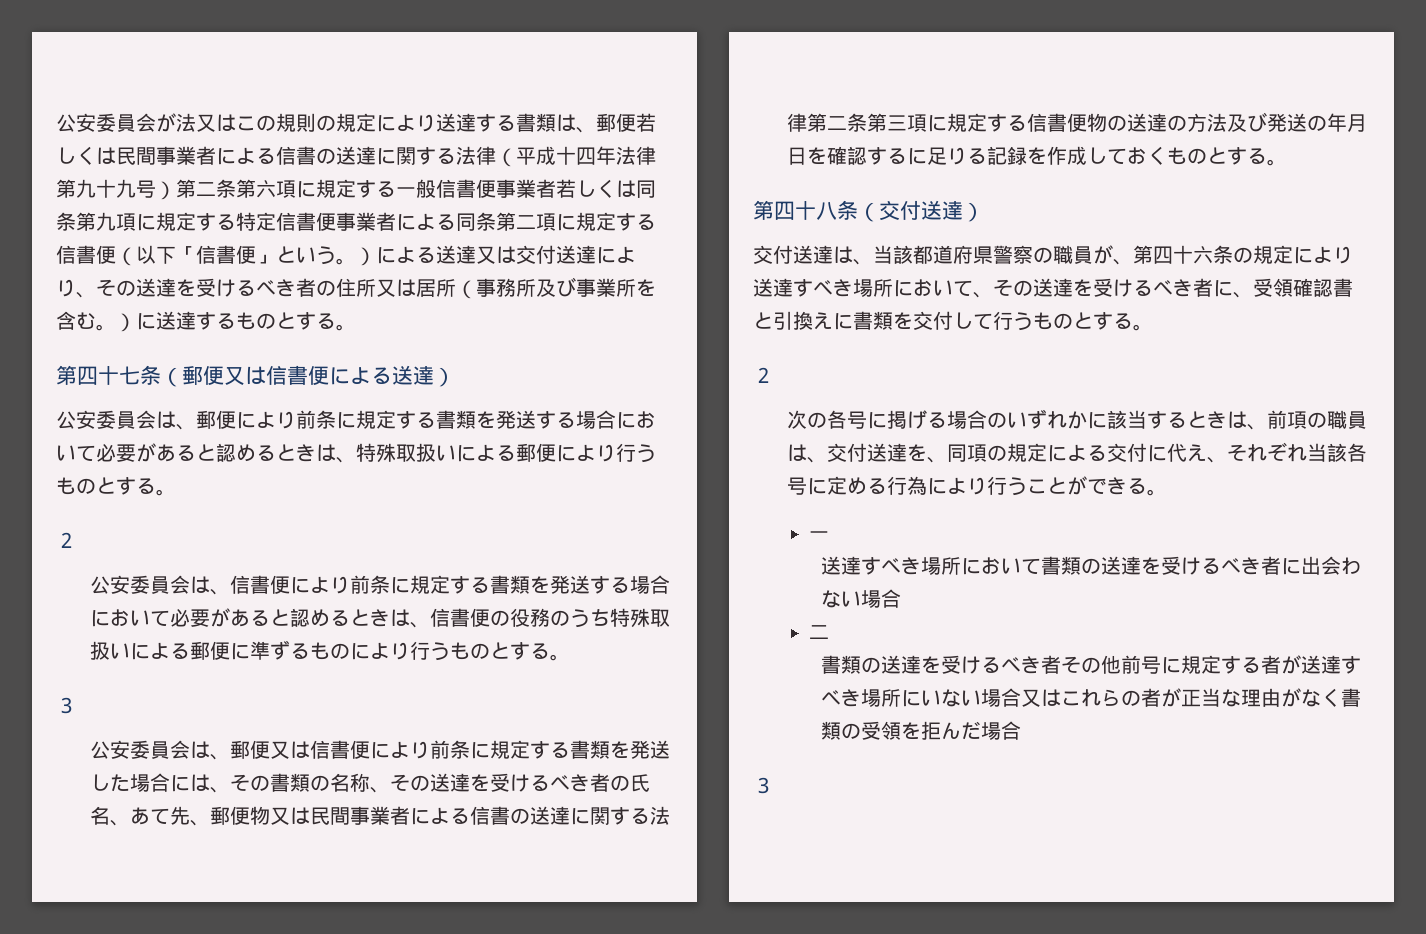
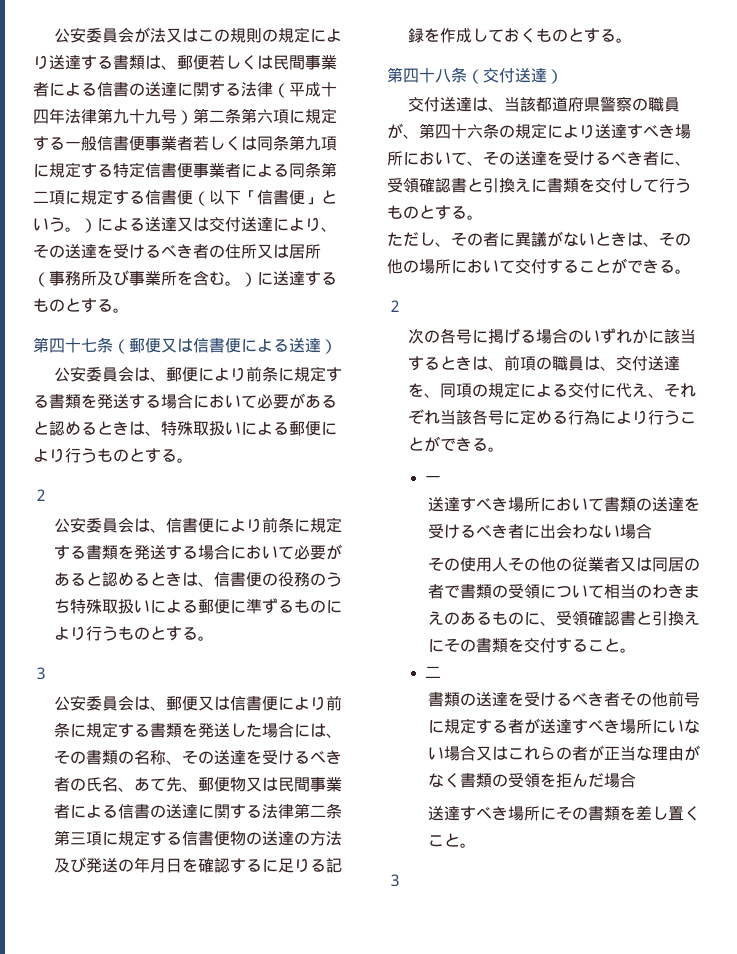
(1153, 327) none -> [387,231,691,247] [387,258,691,274] // ただし、その者に異議がないときは、その他の場所において交付することができる。
(901, 598) none -> [428,557,701,572] [428,584,701,599] [428,611,701,626] [428,638,637,653] // その使用人その他の従業者又は同居の者で書類の受領について相当のわきまえのあるものに、受領確認書と引換えにその書類を交付すること。
(1021, 730) none -> [428,805,701,821] [428,833,477,848] // 送達すべき場所にその書類を差し置くこと。

